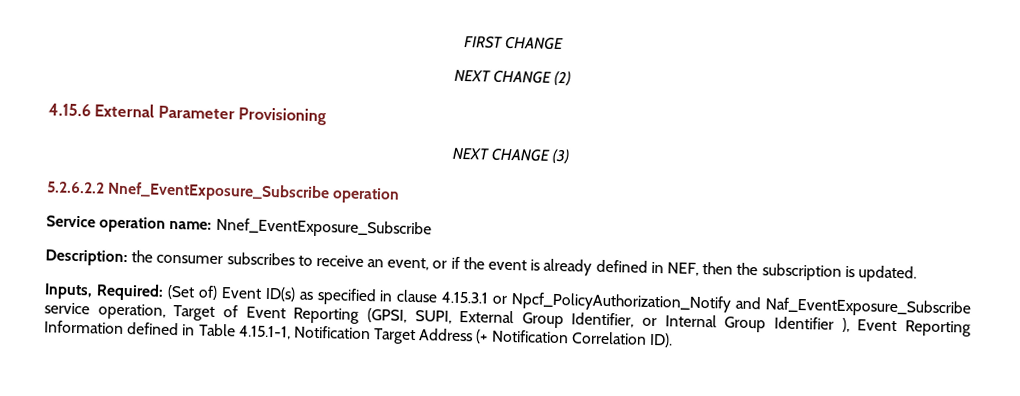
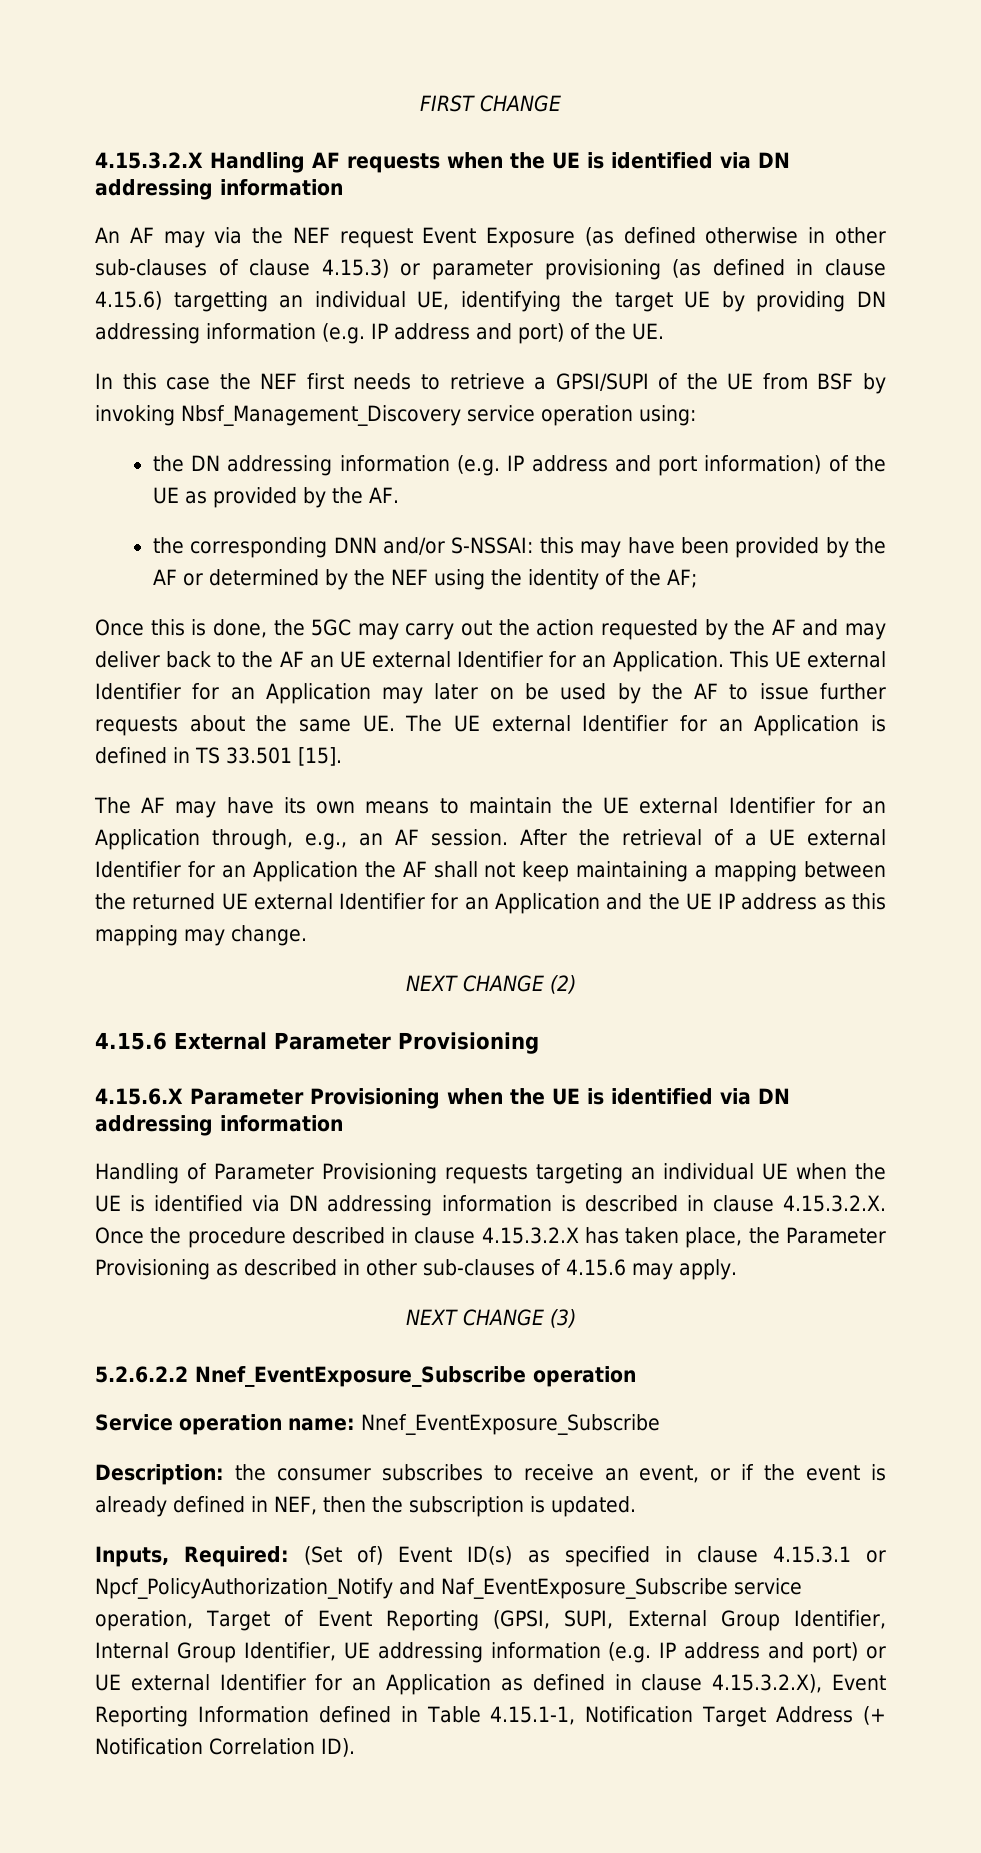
(565, 43) none -> [95,152,790,173] [95,179,343,200] [95,227,886,248] [95,259,887,280] [95,291,886,312] [95,323,664,344] [95,373,886,394] [95,405,696,426] [152,455,886,476] [152,487,399,508] [152,537,886,558] [152,569,697,590] [95,619,886,640] [95,651,886,672] [95,683,887,704] [95,715,886,736] [95,747,342,766] [94,797,886,818] [95,829,887,850] [95,861,886,882] [95,893,887,914] [95,925,307,946] // 4.15.3.2.X Handling AF requests when the UE is identified via DN addressing information // An AF may via the NEF request Event Exposure (as defined otherwise in other sub-clauses of clause 4.15.3) or parameter provisioning (as defined in clause 4.15.6) targetting an individual UE, identifying the target UE by providing DN addressing information (e.g. IP address and port) of the UE. // In this case the NEF first needs to retrieve a GPSI/SUPI of the UE from BSF by invoking Nbsf_Management_Discovery service operation using: // the DN addressing information (e.g. IP address and port information) of the UE as provided by the AF. // the corresponding DNN and/or S-NSSAI: this may have been provided by the AF or determined by the NEF using the identity of the AF; // Once this is done, the 5GC may carry out the action requested by the AF and may deliver back to the AF an UE external Identifier for an Application. This UE external Identifier for an Application may later on be used by the AF to issue further requests about the same UE. The UE external Identifier for an Application is defined in TS 33.501 [15]. // The AF may have its own means to maintain the UE external Identifier for an Application through, e.g., an AF session. After the retrieval of a UE external Identifier for an Application the AF shall not keep maintaining a mapping between the returned UE external Identifier for an Application and the UE IP address as this mapping may change.
(328, 116) none -> [95,1088,790,1109] [95,1115,343,1136] [95,1163,886,1184] [95,1195,887,1216] [95,1227,887,1248] [95,1259,737,1280] // 4.15.6.X Parameter Provisioning when the UE is identified via DN addressing information // Handling of Parameter Provisioning requests targeting an individual UE when the UE is identified via DN addressing information is described in clause 4.15.3.2.X. Once the procedure described in clause 4.15.3.2.X has taken place, the Parameter Provisioning as described in other sub-clauses of 4.15.6 may apply.
[642,317,658,327] or -> (886, 1619) none
[774,316,850,333] Identifier ), -> [243,1642,886,1663] [95,1674,823,1695] Identifier, UE addressing information (e.g. IP address and port) or UE external Identifier for an Application as defined in clause 4.15.3.2.X),

